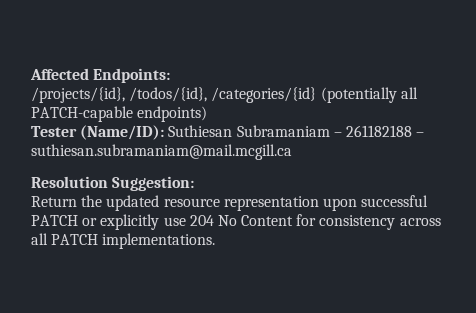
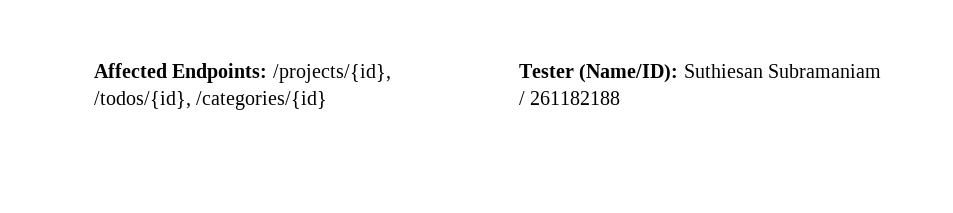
(171, 75) // -> (268, 73) none
[320,87,418,103] [31,106,208,122] (potentially all PATCH-capable endpoints) -> (328, 100) none
[333,125,425,137] [31,144,292,160] [31,176,195,191] [31,195,429,211] [31,214,441,230] [31,233,216,249] – 261182188 – suthiesan.subramaniam@mail.mcgill.ca // Resolution Suggestion: // Return the updated resource representation upon successful PATCH or explicitly use 204 No Content for consistency across all PATCH implementations. -> [519,91,621,105] / 261182188

